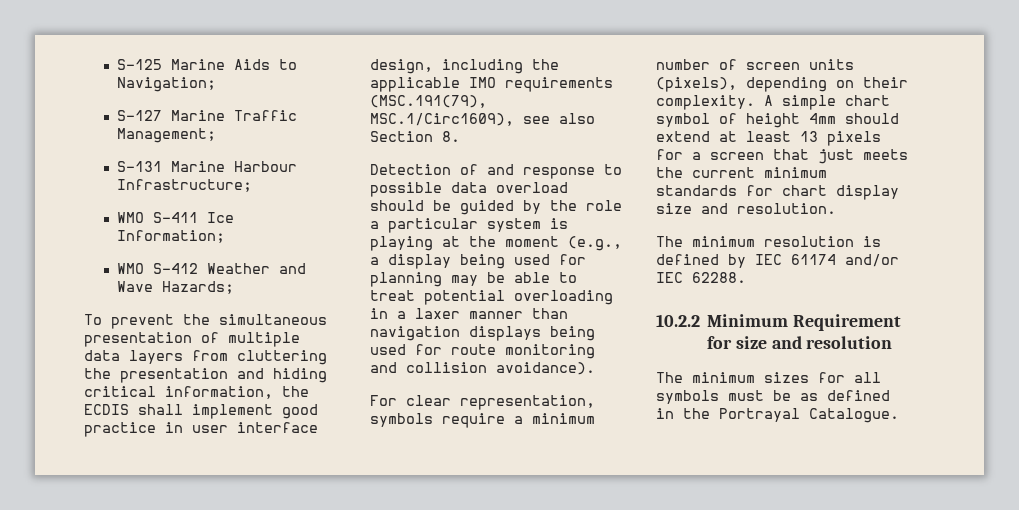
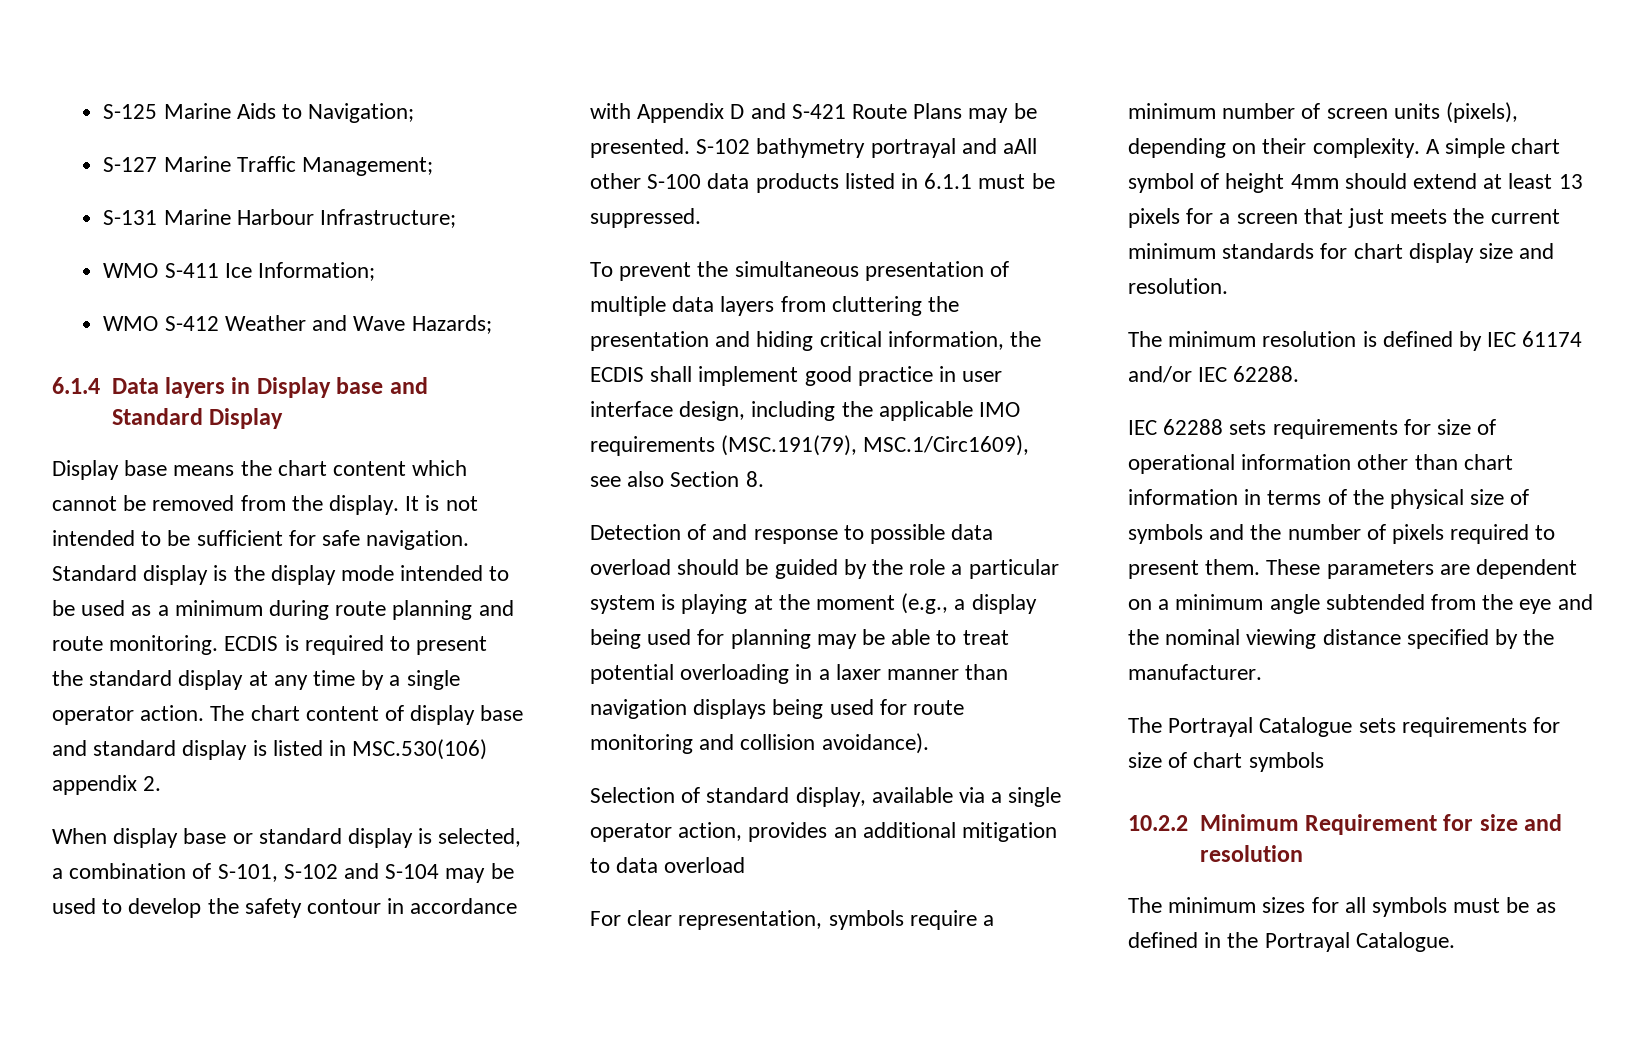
(235, 287) none -> [52,377,428,398] [111,408,283,429] [52,460,468,480] [52,495,478,515] [52,530,470,550] [52,565,510,585] [52,600,514,620] [52,635,488,655] [52,670,460,690] [52,705,524,725] [52,739,488,760] [52,775,162,795] [52,828,522,848] [52,863,514,883] [52,898,518,918] [590,103,1037,123] [590,138,1038,158] [590,173,1055,193] [590,208,701,228] // 6.1.4 Data layers in Display base and Standard Display // Display base means the chart content which cannot be removed from the display. It is not intended to be sufficient for safe navigation. Standard display is the display mode intended to be used as a minimum during route planning and route monitoring. ECDIS is required to present the standard display at any time by a single operator action. The chart content of display base and standard display is listed in MSC.530(106) appendix 2. // When display base or standard display is selected, a combination of S-101, S-102 and S-104 may be used to develop the safety contour in accordance with Appendix D and S-421 Route Plans may be presented. S-102 bathymetry portrayal and aAll other S-100 data products listed in 6.1.1 must be suppressed.
(595, 368) none -> [590,787,1062,807] [590,822,1058,842] [590,857,746,873] // Selection of standard display, available via a single operator action, provides an additional mitigation to data overload
(746, 277) none -> [1128,419,1497,439] [1128,454,1513,474] [1128,489,1530,509] [1128,524,1556,544] [1128,559,1578,579] [1128,594,1593,614] [1128,629,1555,649] [1128,664,1262,680] [1128,717,1561,737] [1128,752,1324,772] // IEC 62288 sets requirements for size of operational information other than chart information in terms of the physical size of symbols and the number of pixels required to present them. These parameters are dependent on a minimum angle subtended from the eye and the nominal viewing distance specified by the manufacturer. // The Portrayal Catalogue sets requirements for size of chart symbols

